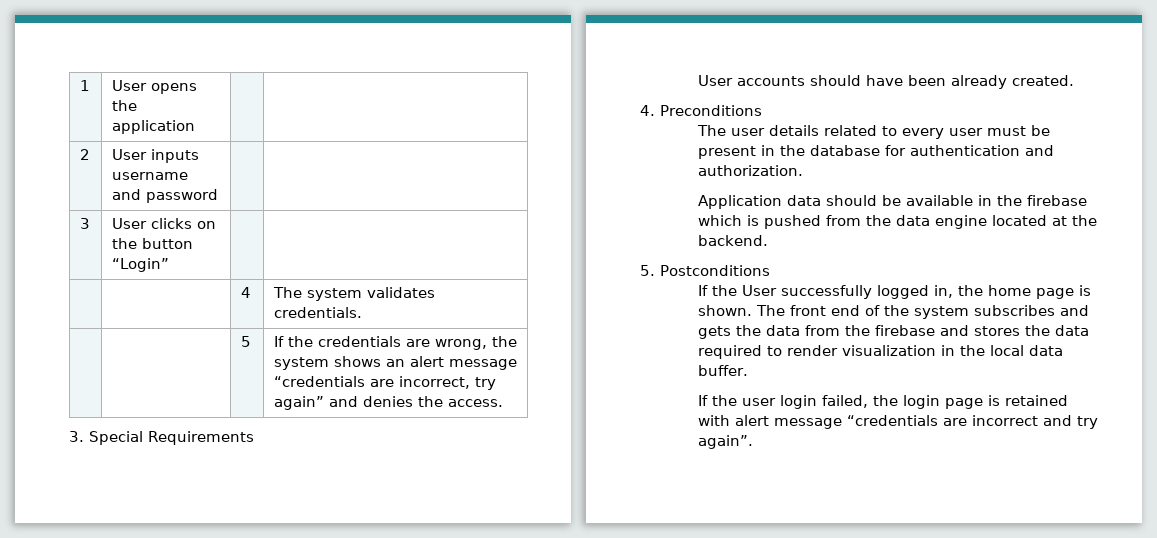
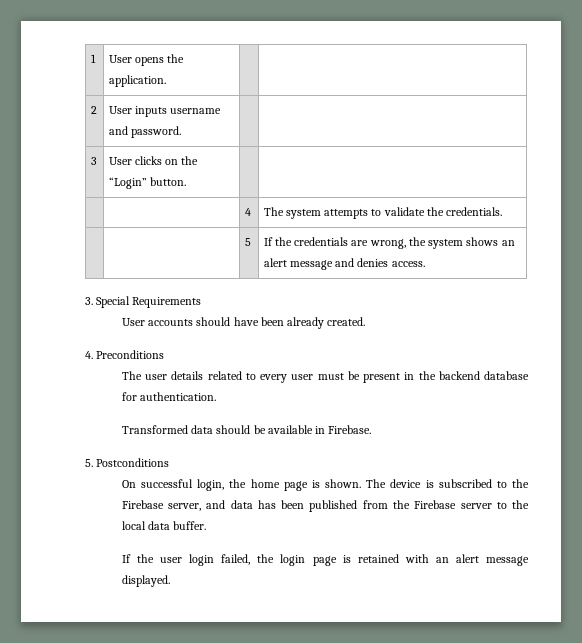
[111,120,195,134] application -> [108,75,166,87] application.
[145,189,218,203] password -> [130,126,181,138] password.
[141,238,193,249] button -> (199, 160) none
(169, 265) none -> [149,177,186,186] button.
[366,287,435,298] validates -> [324,207,444,219] attempts to validate the
[273,376,496,390] [273,396,324,410] “credentials are incorrect, try again” -> (333, 265) none
[417,396,443,407] the -> (389, 262) none
(806, 150) none -> [438,371,480,380] backend
[910,145,1055,156] [698,165,804,176] [698,195,783,209] authentication and authorization. // Application -> [140,392,217,401] [121,425,188,434] authentication. // Transformed
[997,195,1088,206] [698,215,1098,229] [698,235,769,246] [640,265,770,276] [698,285,954,299] the firebase which is pushed from the data engine located at the backend. // 5. Postconditions // If the User successfully logged in, -> [328,425,372,434] [85,458,170,467] [121,479,225,491] Firebase. // 5. Postconditions // On successful login,
[790,305,1090,319] [698,325,1090,339] [698,345,956,359] front end of the system subscribes and gets the data from the firebase and stores the data required to render visualization in -> [390,479,529,488] [121,500,507,512] device is subscribed to the Firebase server, and data has been published from the Firebase server to
[735,415,1099,429] [698,435,754,449] alert message “credentials are incorrect and try again”. -> [435,554,529,566] [121,575,170,587] an alert message displayed.

